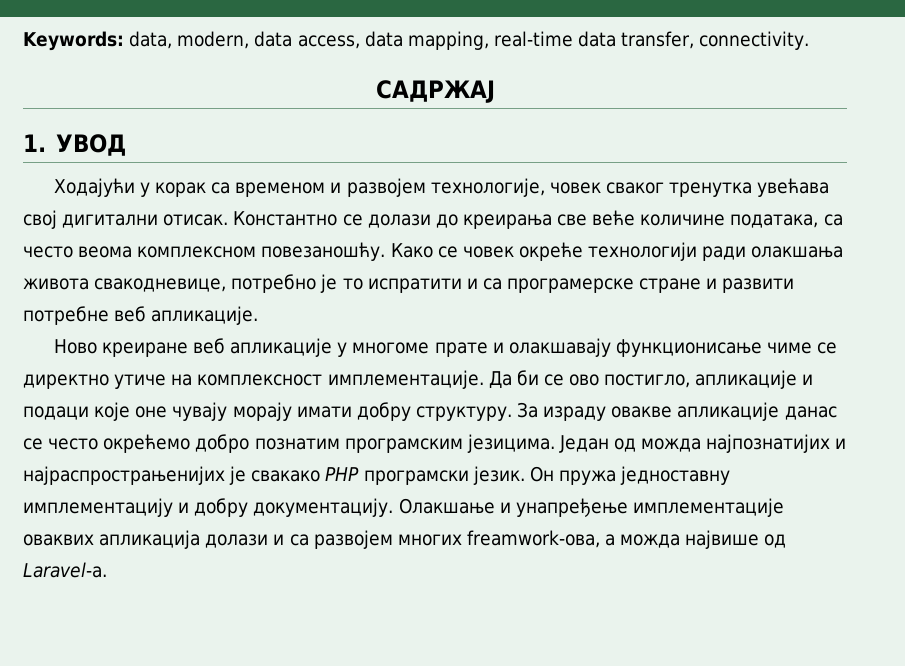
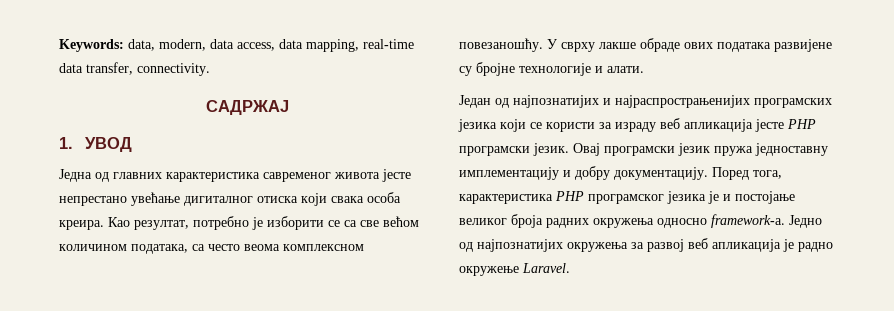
[53,178,830,197] [23,210,726,229] Ходајући у корак са временом и развојем технологије, човек сваког тренутка увећава свој дигитални отисак. Константно се долази до креирања све веће количине -> [59,169,411,182] [59,192,401,206] [59,216,419,230] [59,244,127,251] Једна од главних карактеристика савременог живота јесте непрестано увећање дигиталног отиска који свака особа креира. Као резултат, потребно је изборити се са све већом количином
[390,242,844,261] [23,274,795,293] [23,306,259,325] [53,338,838,357] [23,370,814,389] [23,402,837,421] [23,434,555,453] Како се човек окреће технологији ради олакшања живота свакодневице, потребно је то испратити и са програмерске стране и развити потребне веб апликације. // Ново креиране веб апликације у многоме прате и олакшавају функционисање чиме се директно утиче на комплексност имплементације. Да би се ово постигло, апликације и подаци које оне чувају морају имати добру структуру. За израду овакве апликације данас се често окрећемо добро познатим програмским језицима. -> [547,38,832,52] [459,62,644,76] У сврху лакше обраде ових података развијене су бројне технологије и алати. //
[641,438,702,452] можда -> (509, 103) none
[229,466,554,485] је свакако PHP програмски језик. Он -> [754,98,832,108] [458,118,816,132] [459,143,710,156] програмских језика који се користи за израду веб апликација јесте PHP програмски језик. Овај програмски језик
[398,498,784,517] [23,530,787,549] [23,562,107,578] Олакшање и унапређење имплементације оваквих апликација долази и са развојем многих freamwork-ова, а можда највише од Laravel-а. -> [712,167,782,180] [459,191,795,204] [459,214,822,228] [459,238,833,252] [459,263,570,276] Поред тога, карактеристика PHP програмског језика је и постојање великог броја радних окружења односно framework-а. Једно од најпознатијих окружења за развој веб апликација је радно окружење Laravel.

